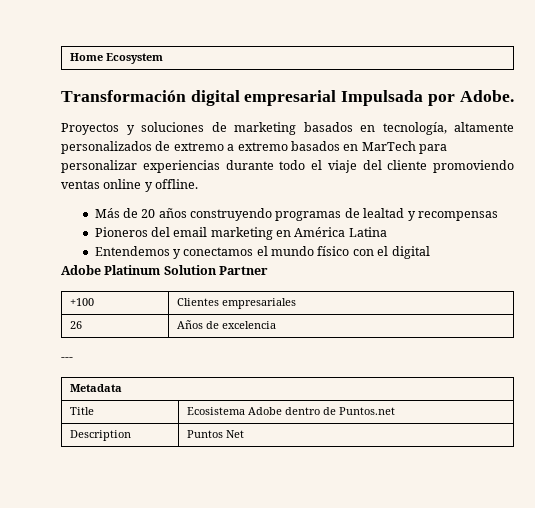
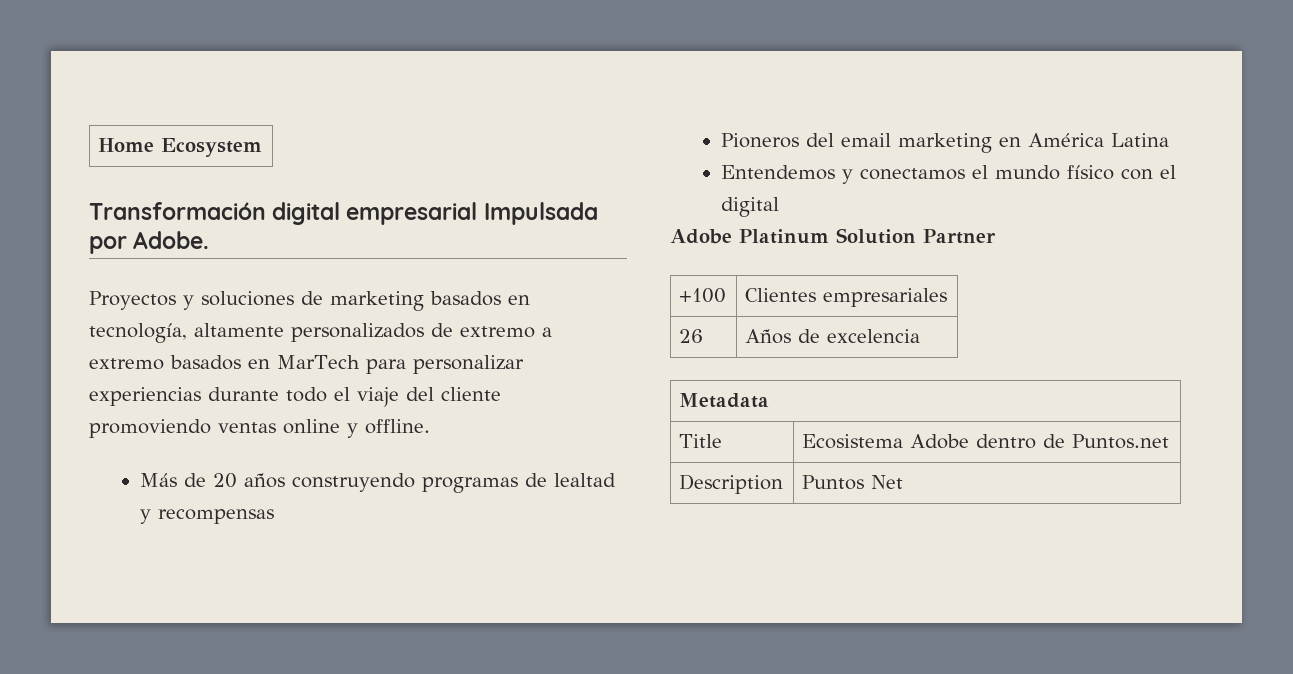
[61,357,73,361] // --- -> (921, 336) none

